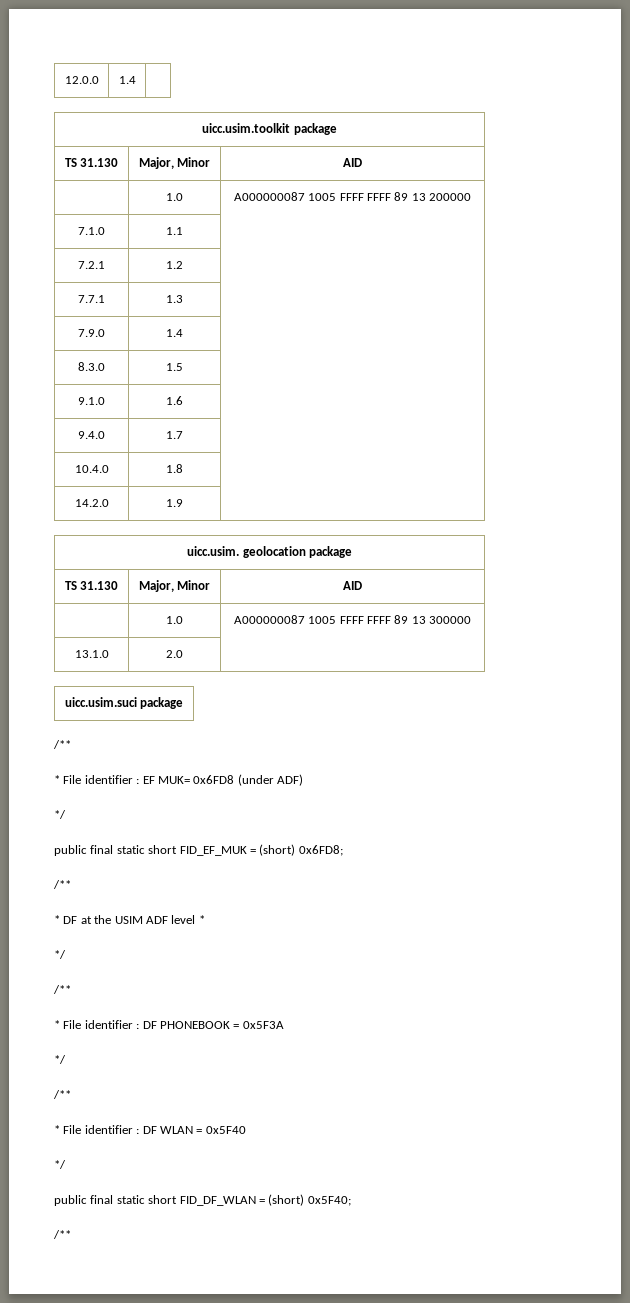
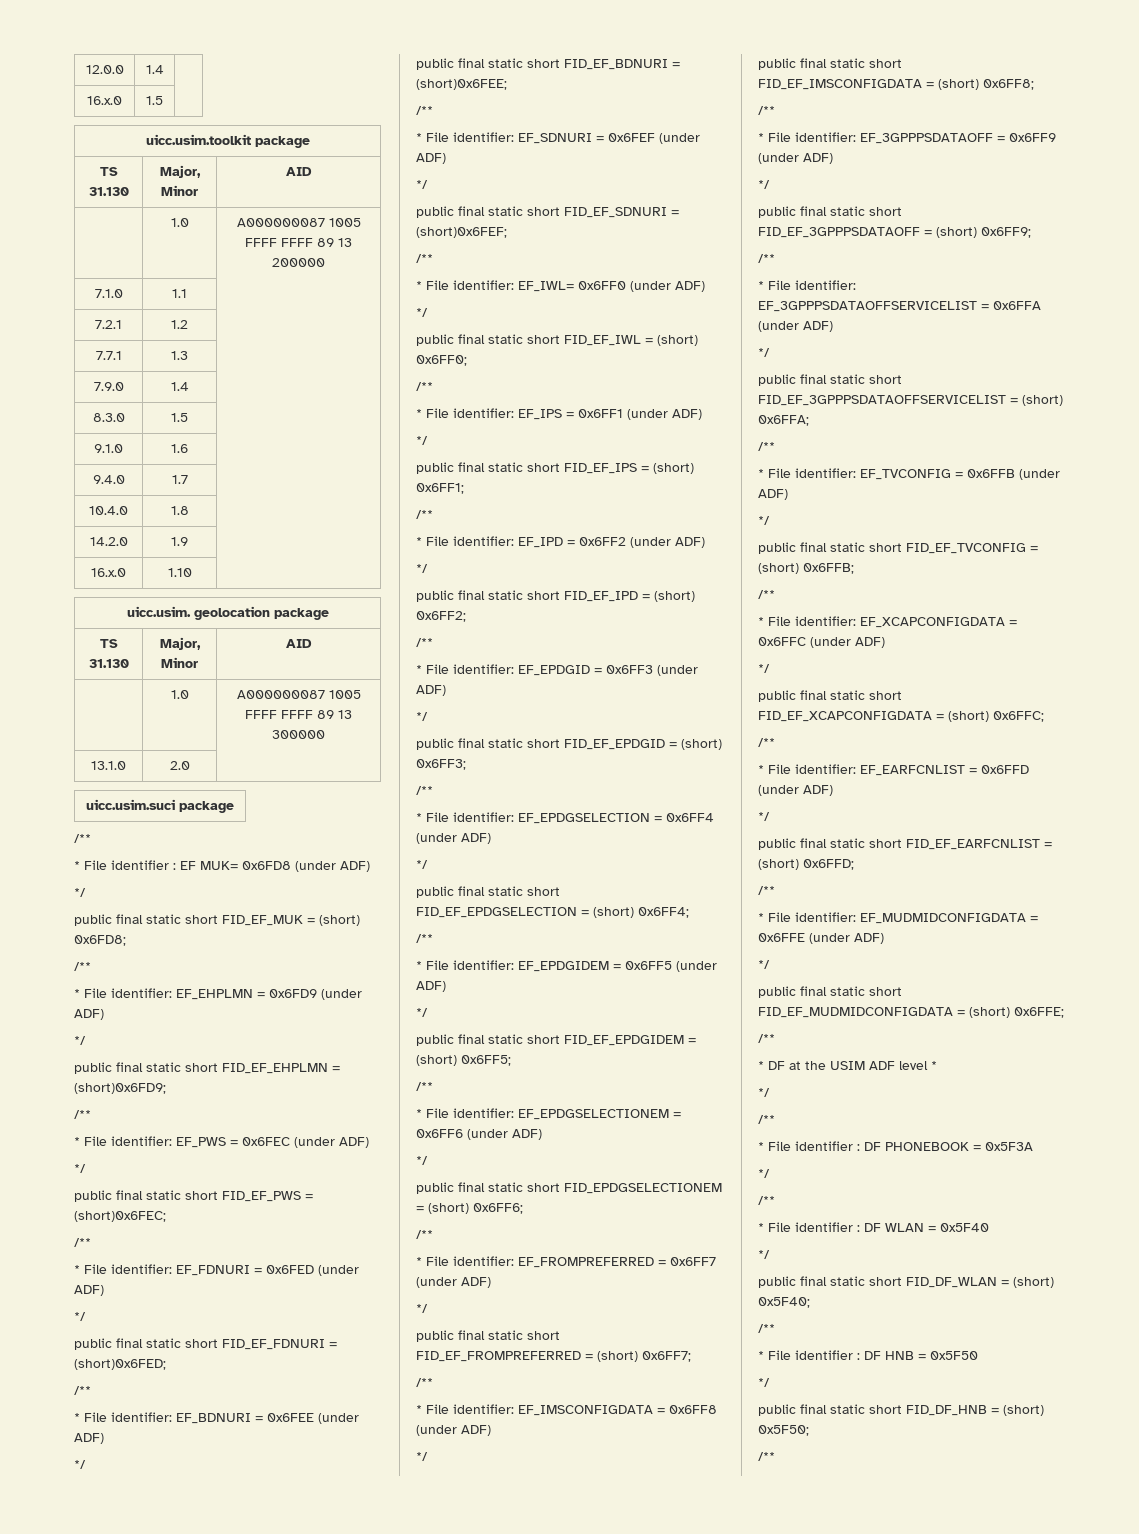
(136, 80) none -> [87,96,122,105] [146,96,163,105] // 16.x.0 | 1.5 |
(183, 503) none -> [91,568,126,577] [167,568,192,577] // 16.x.0 | 1.10 |
(71, 884) none -> [74,988,362,1000] [74,1009,104,1020] [74,1036,86,1045] [74,1062,340,1074] [74,1083,166,1094] [74,1110,91,1119] [74,1136,369,1148] [74,1164,86,1173] [74,1190,313,1202] [74,1211,166,1222] [74,1238,91,1247] [74,1264,359,1276] [74,1285,104,1296] [74,1312,86,1321] [74,1338,337,1350] [74,1359,166,1370] [74,1386,91,1395] [74,1412,359,1424] [74,1433,104,1444] [74,1460,86,1469] [416,58,680,70] [416,79,507,90] [416,106,433,115] [416,132,700,144] [416,153,446,164] [416,180,428,189] [416,206,679,218] [416,227,507,238] [416,254,433,263] [416,280,705,292] [416,308,428,317] [416,334,698,346] [416,355,467,366] [416,382,433,391] [416,408,702,420] [416,436,428,445] [416,462,694,474] [416,483,464,494] [416,510,433,519] [416,536,705,548] [416,564,428,573] [416,590,695,602] [416,611,466,622] [416,638,433,647] [416,664,698,676] [416,685,446,696] [416,712,428,721] [416,738,722,750] [416,759,466,770] [416,786,433,795] [416,812,714,824] [416,833,491,844] [416,860,428,869] [416,886,560,898] [416,907,689,918] [416,934,433,943] [416,960,717,972] [416,981,446,992] [416,1008,428,1017] [416,1034,696,1046] [416,1055,511,1066] [416,1082,433,1091] [416,1108,681,1120] [416,1129,542,1140] [416,1156,428,1165] [416,1182,722,1194] [416,1203,523,1214] [416,1230,433,1239] [416,1256,716,1268] [416,1277,491,1288] [416,1304,428,1313] [416,1330,560,1342] [416,1351,691,1362] [416,1378,433,1387] [416,1404,717,1416] [416,1425,491,1436] [416,1452,428,1461] [758,58,902,70] [758,79,1034,90] [758,106,775,115] [758,132,1056,144] [758,153,833,164] [758,180,770,189] [758,206,902,218] [758,227,1031,238] [758,254,775,263] [758,280,856,290] [758,301,1041,312] [758,321,833,332] [758,348,770,357] [758,374,902,386] [758,395,1063,406] [758,415,809,426] [758,442,775,451] [758,468,1060,480] [758,489,788,500] [758,516,770,525] [758,542,1038,554] [758,563,854,574] [758,590,775,599] [758,616,1017,628] [758,637,885,648] [758,664,770,673] [758,690,902,702] [758,711,1044,722] [758,738,775,747] [758,764,1029,776] [758,785,833,796] [758,812,770,821] [758,838,1052,850] [758,859,854,870] [758,886,775,895] [758,912,1038,924] [758,933,884,944] [758,960,770,969] [758,986,902,998] [758,1007,1064,1018] [758,1034,775,1043] // * File identifier: EF_EHPLMN = 0x6FD9 (under ADF) // */ // public final static short FID_EF_EHPLMN = (short)0x6FD9; // /** // * File identifier: EF_PWS = 0x6FEC (under ADF) // */ // public final static short FID_EF_PWS = (short)0x6FEC; // /** // * File identifier: EF_FDNURI = 0x6FED (under ADF) // */ // public final static short FID_EF_FDNURI = (short)0x6FED; // /** // * File identifier: EF_BDNURI = 0x6FEE (under ADF) // */ // public final static short FID_EF_BDNURI = (short)0x6FEE; // /** // * File identifier: EF_SDNURI = 0x6FEF (under ADF) // */ // public final static short FID_EF_SDNURI = (short)0x6FEF; // /** // * File identifier: EF_IWL= 0x6FF0 (under ADF) // */ // public final static short FID_EF_IWL = (short) 0x6FF0; // /** // * File identifier: EF_IPS = 0x6FF1 (under ADF) // */ // public final static short FID_EF_IPS = (short) 0x6FF1; // /** // * File identifier: EF_IPD = 0x6FF2 (under ADF) // */ // public final static short FID_EF_IPD = (short) 0x6FF2; // /** // * File identifier: EF_EPDGID = 0x6FF3 (under ADF) // */ // public final static short FID_EF_EPDGID = (short) 0x6FF3; // /** // * File identifier: EF_EPDGSELECTION = 0x6FF4 (under ADF) // */ // public final static short FID_EF_EPDGSELECTION = (short) 0x6FF4; // /** // * File identifier: EF_EPDGIDEM = 0x6FF5 (under ADF) // */ // public final static short FID_EF_EPDGIDEM = (short) 0x6FF5; // /** // * File identifier: EF_EPDGSELECTIONEM = 0x6FF6 (under ADF) // */ // public final static short FID_EPDGSELECTIONEM = (short) 0x6FF6; // /** // * File identifier: EF_FROMPREFERRED = 0x6FF7 (under ADF) // */ // public final static short FID_EF_FROMPREFERRED = (short) 0x6FF7; // /** // * File identifier: EF_IMSCONFIGDATA = 0x6FF8 (under ADF) // */ // public final static short FID_EF_IMSCONFIGDATA = (short) 0x6FF8; // /** // * File identifier: EF_3GPPPSDATAOFF = 0x6FF9 (under ADF) // */ // public final static short FID_EF_3GPPPSDATAOFF = (short) 0x6FF9; // /** // * File identifier: EF_3GPPPSDATAOFFSERVICELIST = 0x6FFA (under ADF) // */ // public final static short FID_EF_3GPPPSDATAOFFSERVICELIST = (short) 0x6FFA; // /** // * File identifier: EF_TVCONFIG = 0x6FFB (under ADF) // */ // public final static short FID_EF_TVCONFIG = (short) 0x6FFB; // /** // * File identifier: EF_XCAPCONFIGDATA = 0x6FFC (under ADF) // */ // public final static short FID_EF_XCAPCONFIGDATA = (short) 0x6FFC; // /** // * File identifier: EF_EARFCNLIST = 0x6FFD (under ADF) // */ // public final static short FID_EF_EARFCNLIST = (short) 0x6FFD; // /** // * File identifier: EF_MUDMIDCONFIGDATA = 0x6FFE (under ADF) // */ // public final static short FID_EF_MUDMIDCONFIGDATA = (short) 0x6FFE; // /**
(71, 1234) none -> [758,1350,978,1360] [758,1378,770,1387] [758,1404,1044,1416] [758,1425,809,1436] [758,1452,775,1461] // * File identifier : DF HNB = 0x5F50 // */ // public final static short FID_DF_HNB = (short) 0x5F50; // /**

